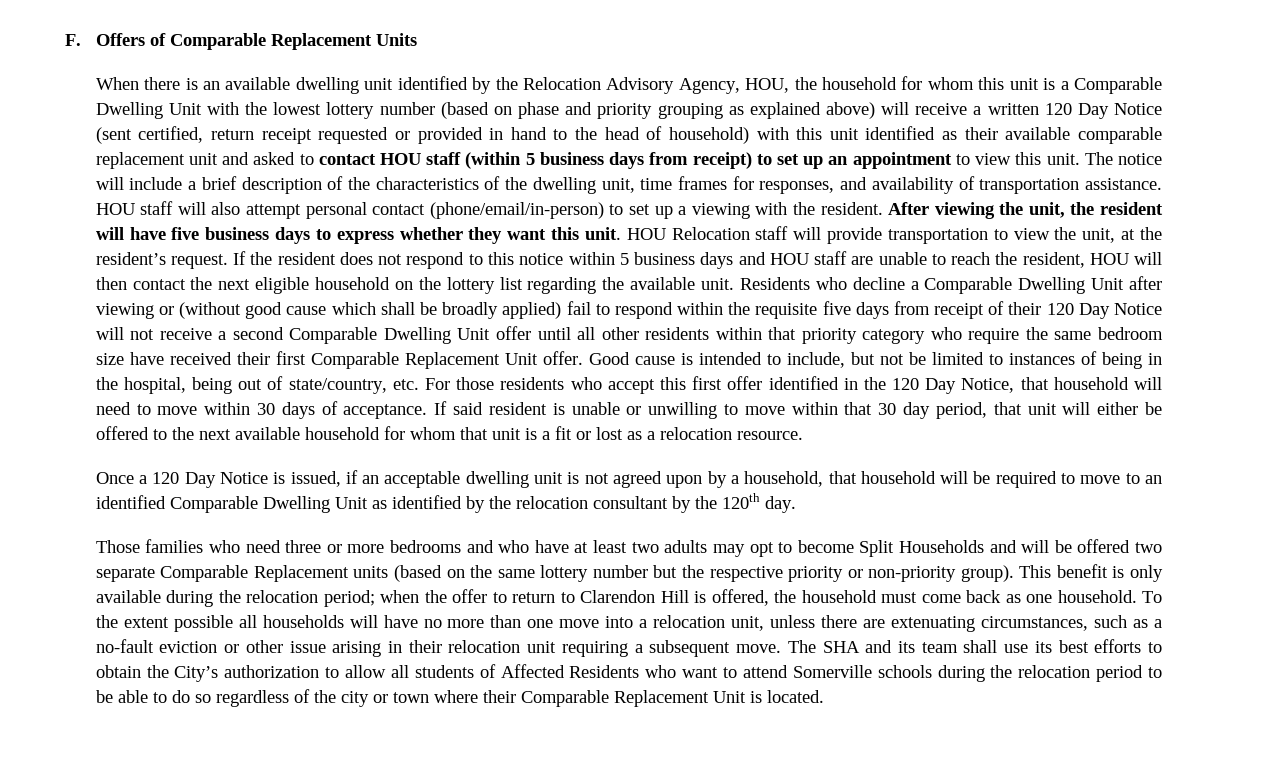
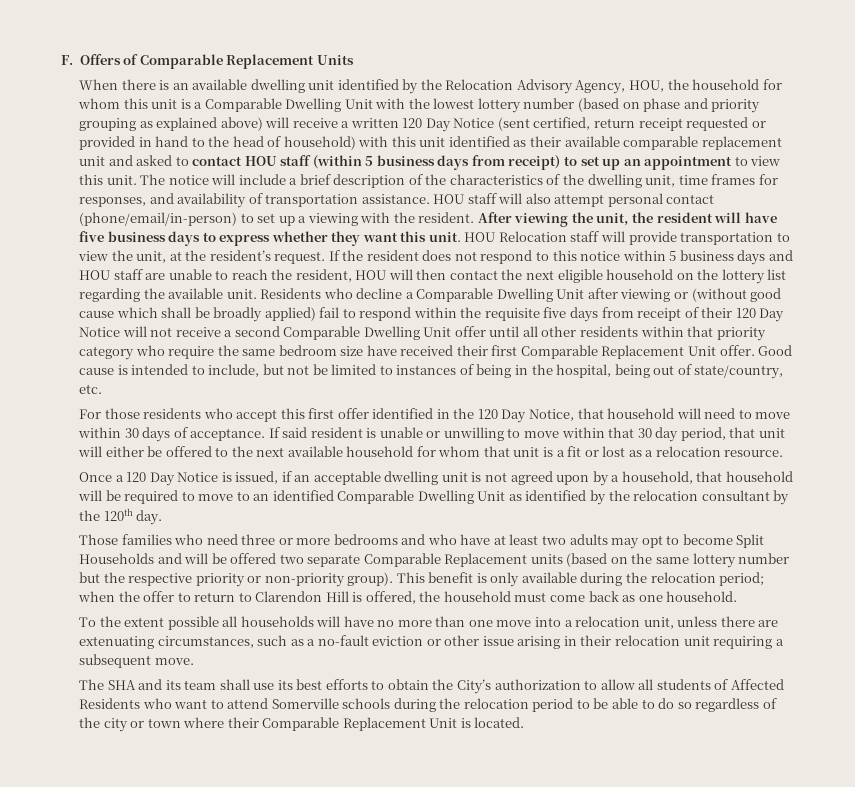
(419, 384) none -> (103, 389) //
(1137, 596) none -> (738, 596) //
(782, 648) none -> (194, 661) //

